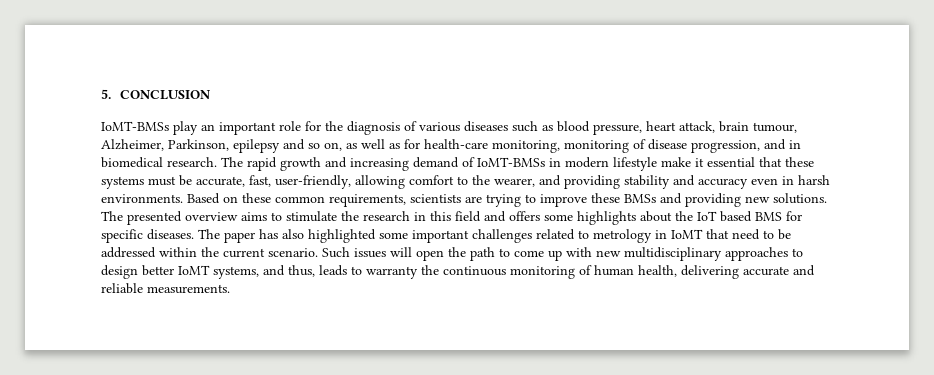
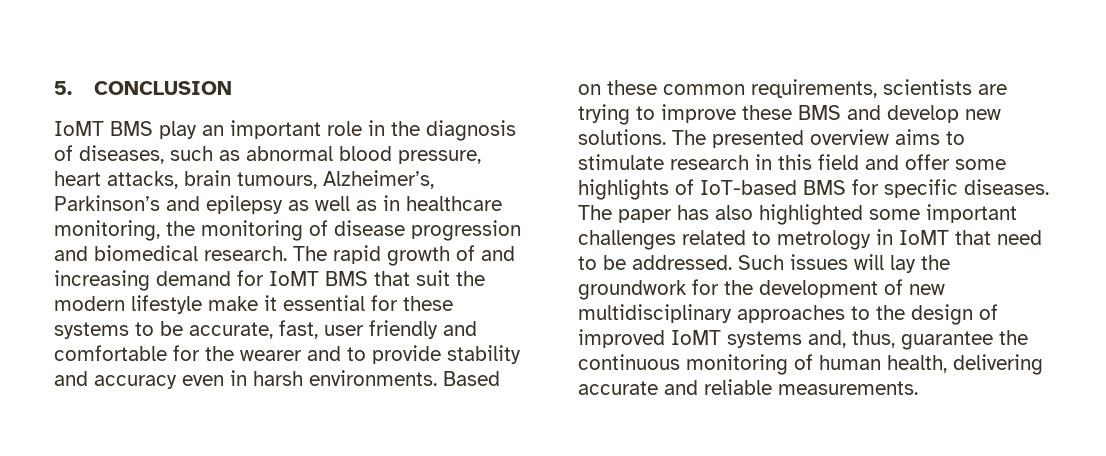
[101,121,169,131] IoMT-BMSs -> [54,121,153,136] IoMT BMS
[305,121,321,131] for -> [368,120,385,136] in
[419,121,508,132] various diseases -> [79,145,164,164] diseases,
(553, 128) none -> [246,146,333,161] abnormal
[679,121,797,133] [101,139,801,153] attack, brain tumour, Alzheimer, Parkinson, epilepsy and so on, as well as for health-care monitoring, monitoring of disease progression, and in -> [107,170,434,189] [54,195,502,214] [54,220,521,241] [54,246,88,261] attacks, brain tumours, Alzheimer’s, Parkinson’s and epilepsy as well as in healthcare monitoring, the monitoring of disease progression and
(321, 164) none -> [456,245,475,261] of
[462,157,561,167] of IoMT-BMSs in -> [237,270,485,286] for IoMT BMS that suit the
[759,157,782,167] that -> [371,295,398,311] for
[148,176,176,186] must -> [135,322,154,336] to
[275,175,620,189] user-friendly, allowing comfort to the wearer, and providing -> [324,320,477,339] [54,345,441,364] user friendly and comfortable for the wearer and to provide
[624,193,741,207] BMSs and providing -> [798,105,959,123] BMS and develop
[341,211,359,221] the -> (664, 162) none
[509,211,540,221] offers -> [905,154,950,170] offer
[640,211,752,222] about the IoT based -> [675,179,797,195] of IoT-based
[101,247,803,261] [101,265,418,279] addressed within the current scenario. Such issues will open the path to come up with new multidisciplinary approaches to design better IoMT systems, and thus, leads to warranty -> [632,254,950,273] [578,279,945,300] [578,304,998,325] [578,329,993,350] addressed. Such issues will lay the groundwork for the development of new multidisciplinary approaches to the design of improved IoMT systems and, thus, guarantee

